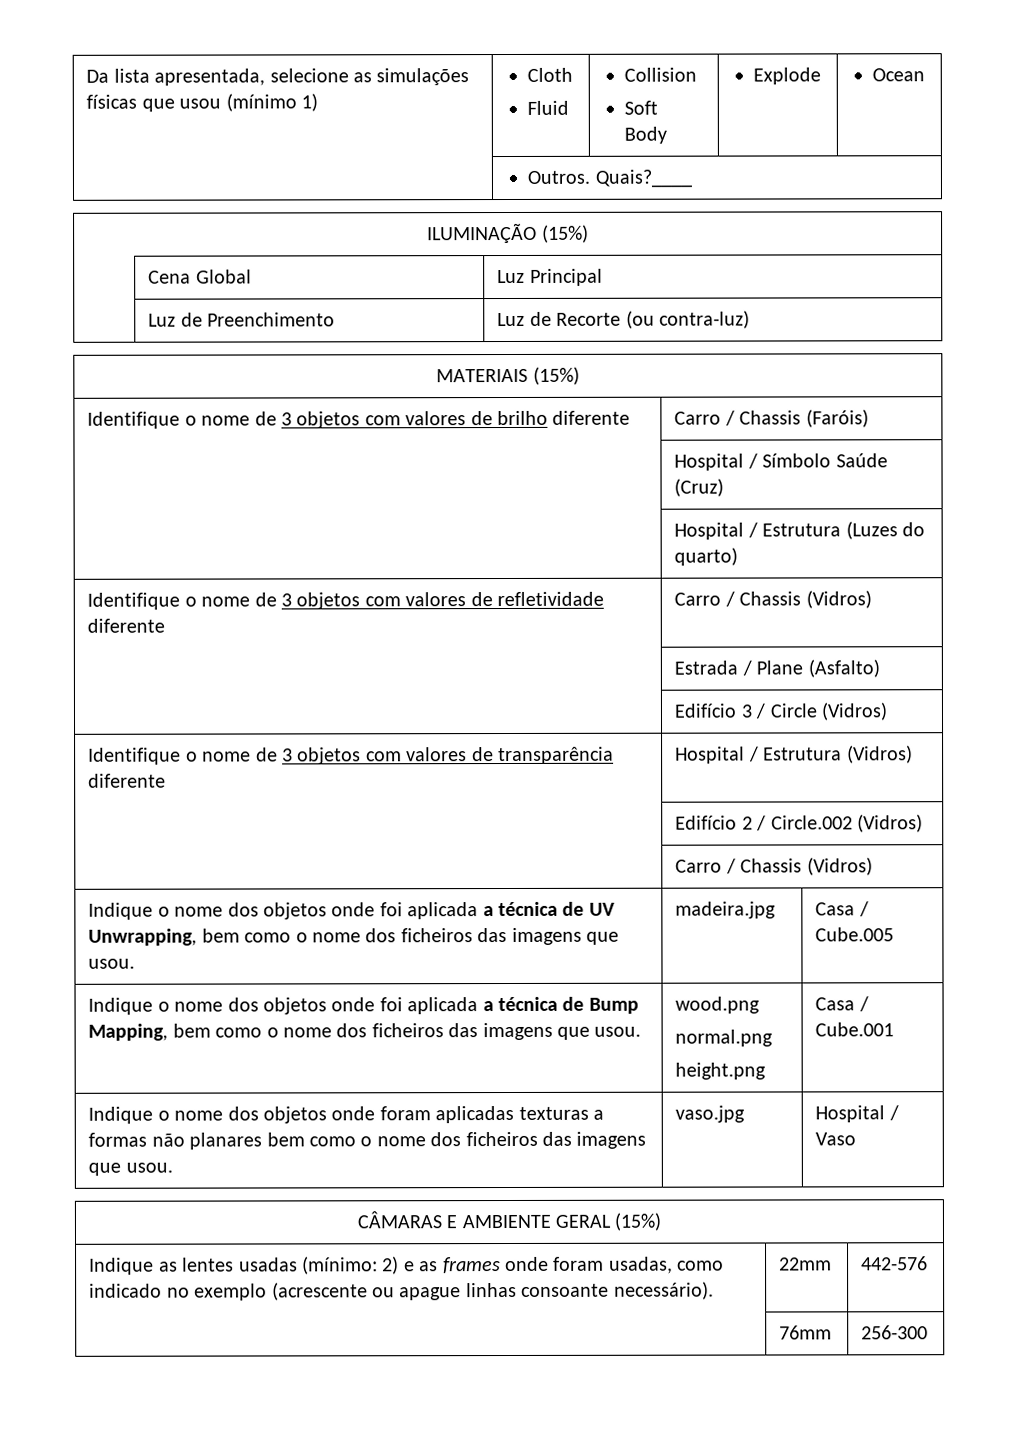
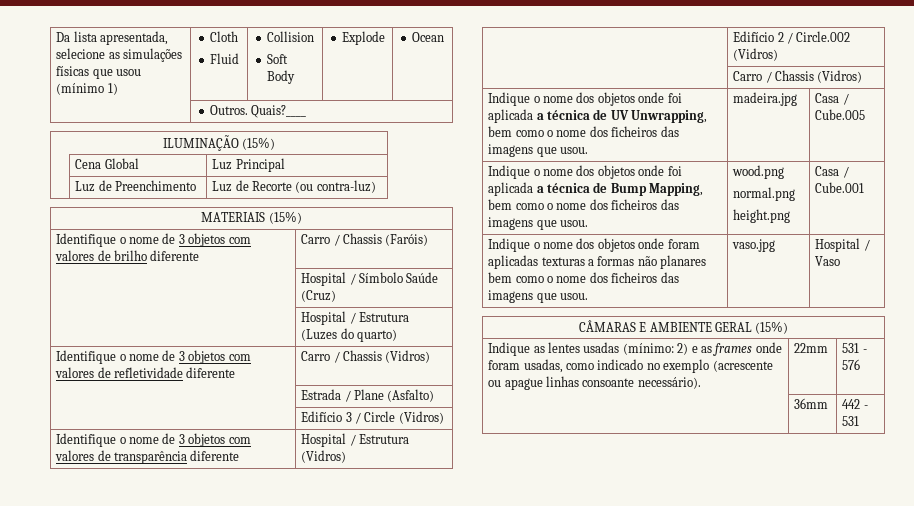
[861,1256,929,1271] [779,1325,833,1340] [861,1325,929,1340] 442-576 // | 76mm | 256-300 -> [842,343,867,353] [842,359,861,370] [794,398,829,409] [842,399,868,409] [842,416,860,426] 531 - 576 // | 36mm | 442 - 531

